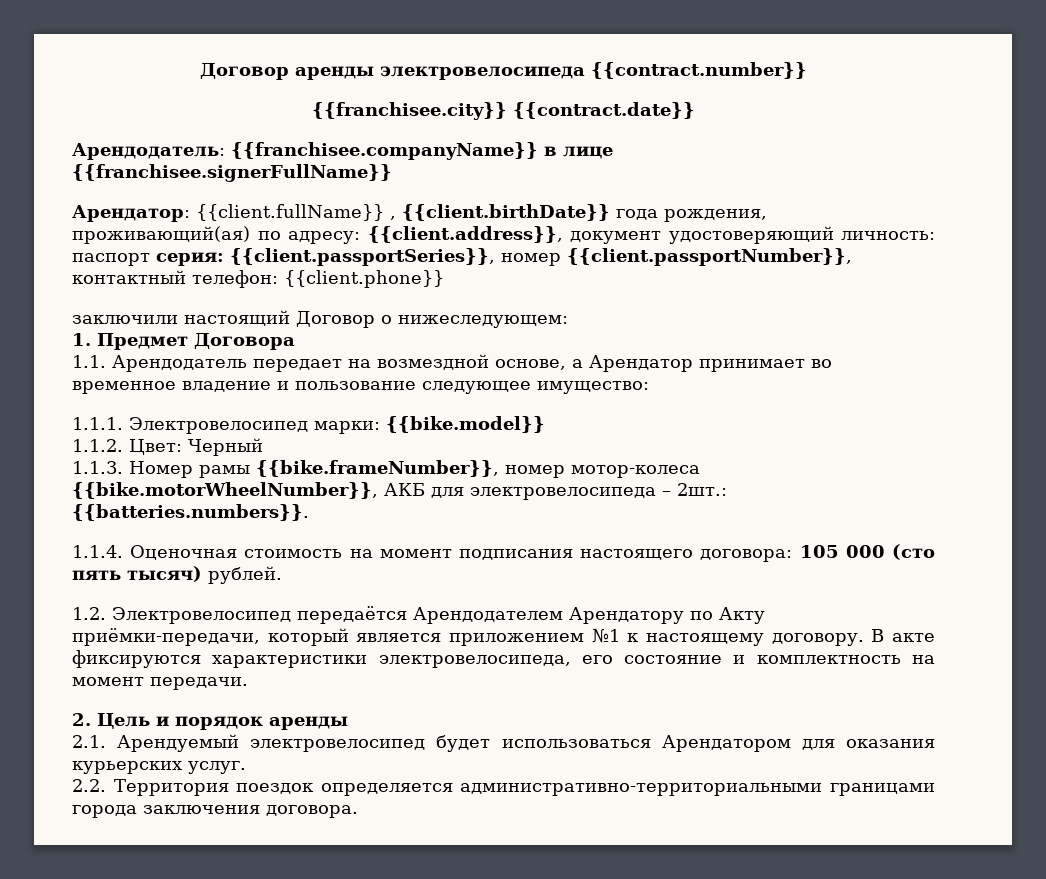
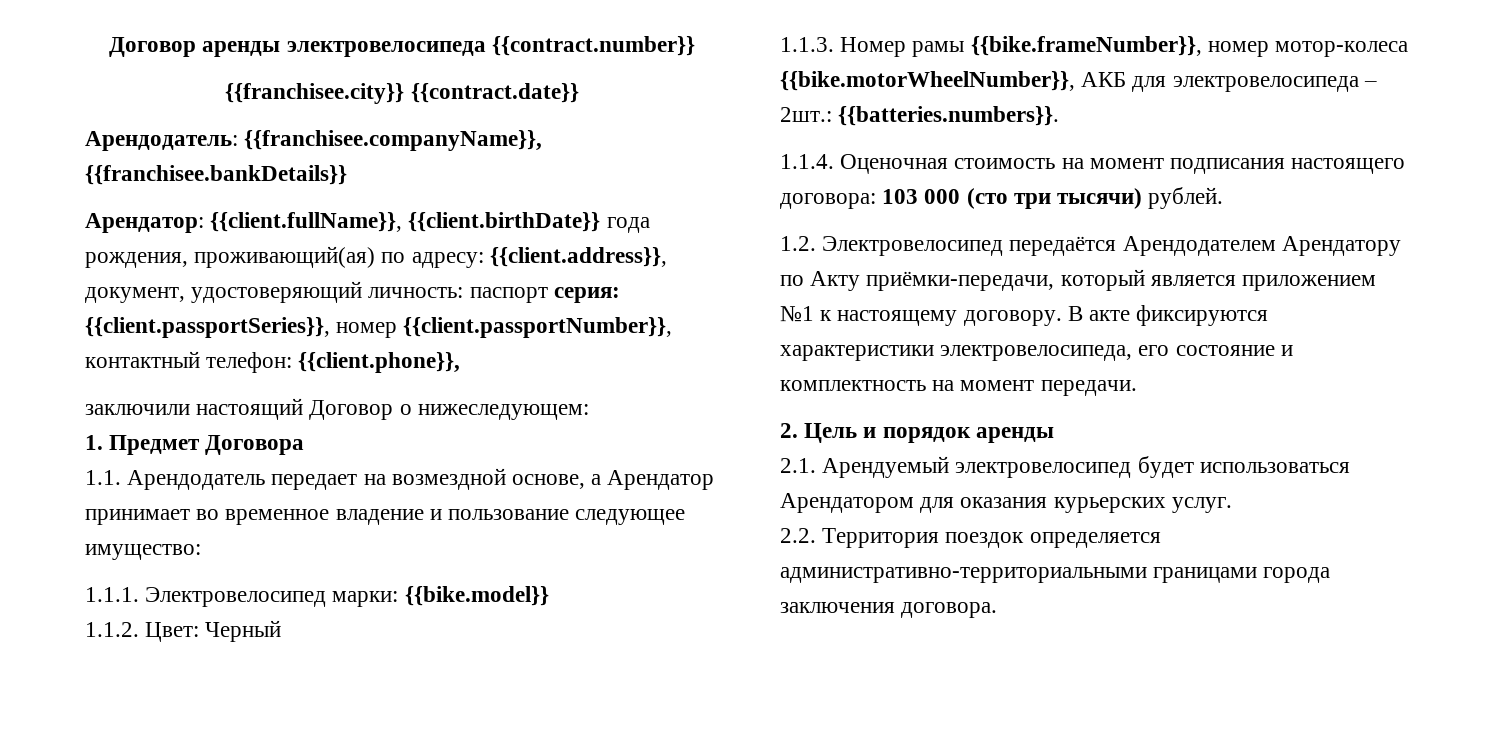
[231,142,613,160] [72,164,392,182] {{franchisee.companyName}} в лице {{franchisee.signerFullName}} -> [244,130,543,151] [85,165,347,185] {{franchisee.companyName}}, {{franchisee.bankDetails}}
[196,204,396,221] {{client.fullName}} , -> [210,212,403,232] {{client.fullName}},
[570,231,661,244] документ -> [85,287,185,303] документ,
[284,270,444,288] {{client.phone}} -> [298,352,461,373] {{client.phone}},
[799,545,839,558] 105 -> [882,189,919,204] 103
[72,566,202,582] пять тысяч) -> [1013,188,1143,209] три тысячи)

